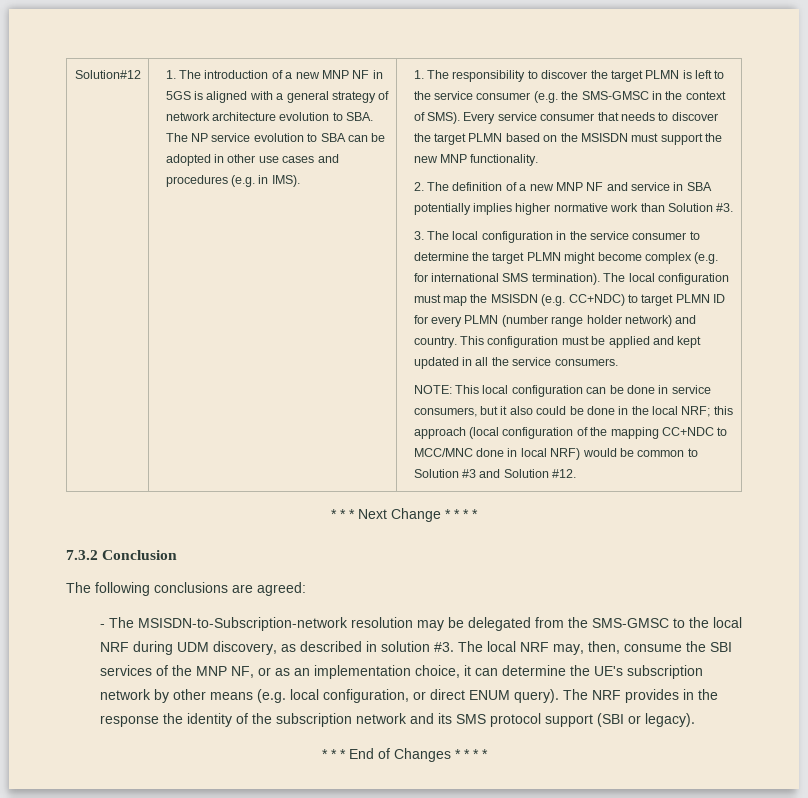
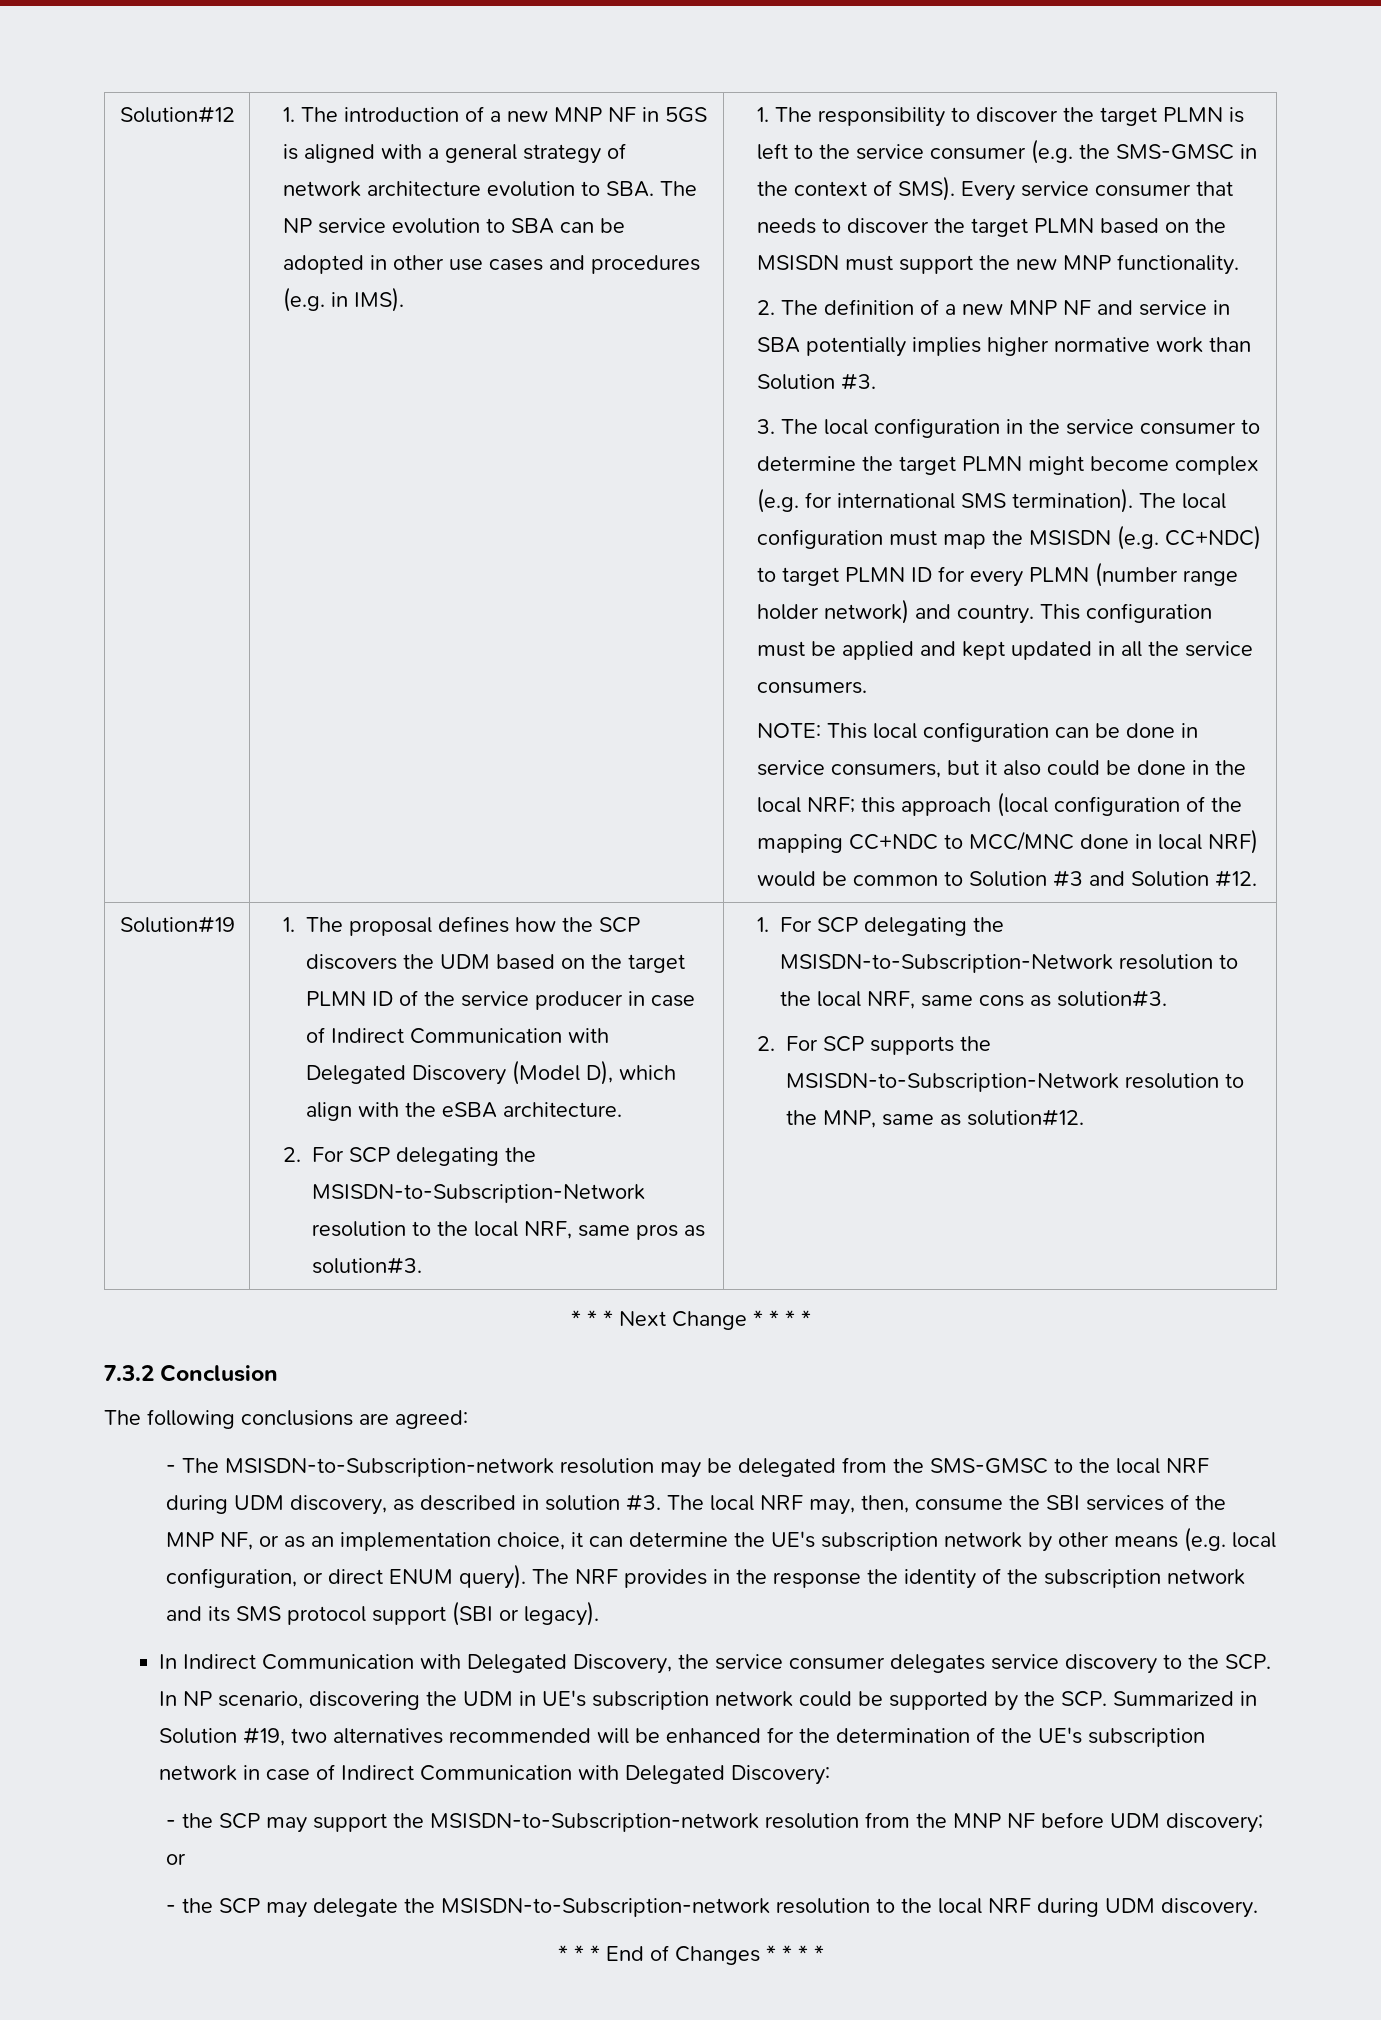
(577, 473) none -> [119,916,235,933] [282,916,640,936] [305,954,685,973] [305,990,695,1010] [305,1027,609,1044] [305,1060,676,1085] [305,1102,622,1121] [282,1147,536,1166] [311,1184,645,1203] [311,1221,705,1240] [311,1257,422,1274] [756,917,1004,936] [779,954,1238,973] [779,990,1167,1009] [756,1036,991,1055] [785,1073,1244,1092] [785,1109,1084,1128] // Solution#19 | 1. The proposal defines how the SCP discovers the UDM based on the target PLMN ID of the service producer in case of Indirect Communication with Delegated Discovery (Model D), which align with the eSBA architecture. // 2. For SCP delegating the MSISDN-to-Subscription-Network resolution to the local NRF, same pros as solution#3. | 1. For SCP delegating the MSISDN-to-Subscription-Network resolution to the local NRF, same cons as solution#3. // 2. For SCP supports the MSISDN-to-Subscription-Network resolution to the MNP, same as solution#12.
(695, 720) none -> [159,1654,1272,1674] [159,1690,1258,1711] [159,1727,1206,1747] [159,1764,831,1785] [166,1812,1264,1833] [166,1853,187,1865] [166,1898,1259,1918] // In Indirect Communication with Delegated Discovery, the service consumer delegates service discovery to the SCP. In NP scenario, discovering the UDM in UE's subscription network could be supported by the SCP. Summarized in Solution #19, two alternatives recommended will be enhanced for the determination of the UE's subscription network in case of Indirect Communication with Delegated Discovery: // - the SCP may support the MSISDN-to-Subscription-network resolution from the MNP NF before UDM discovery; or // - the SCP may delegate the MSISDN-to-Subscription-network resolution to the local NRF during UDM discovery.

